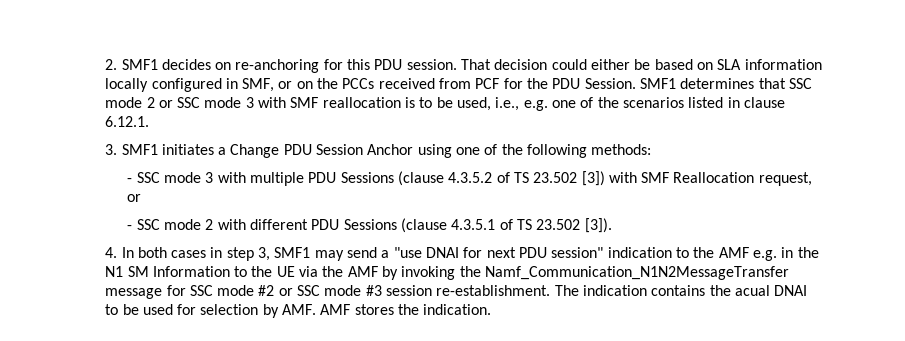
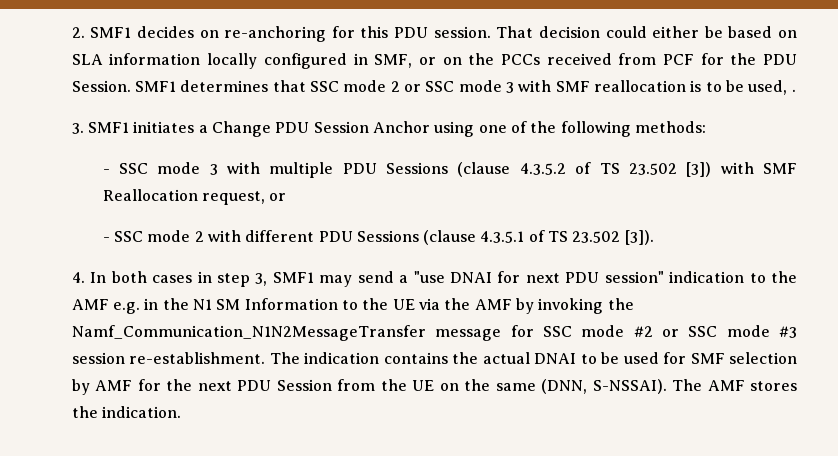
[495,97,785,111] [105,116,150,127] i.e., e.g. one of the scenarios listed in clause 6.12.1. -> [791,89,796,92] .
[734,285,770,296] acual -> [482,352,530,364] actual
(197, 309) none -> [690,353,725,364] SMF
[282,304,317,315] AMF. -> [95,379,703,394] AMF for the next PDU Session from the UE on the same (DNN, S-NSSAI). The

